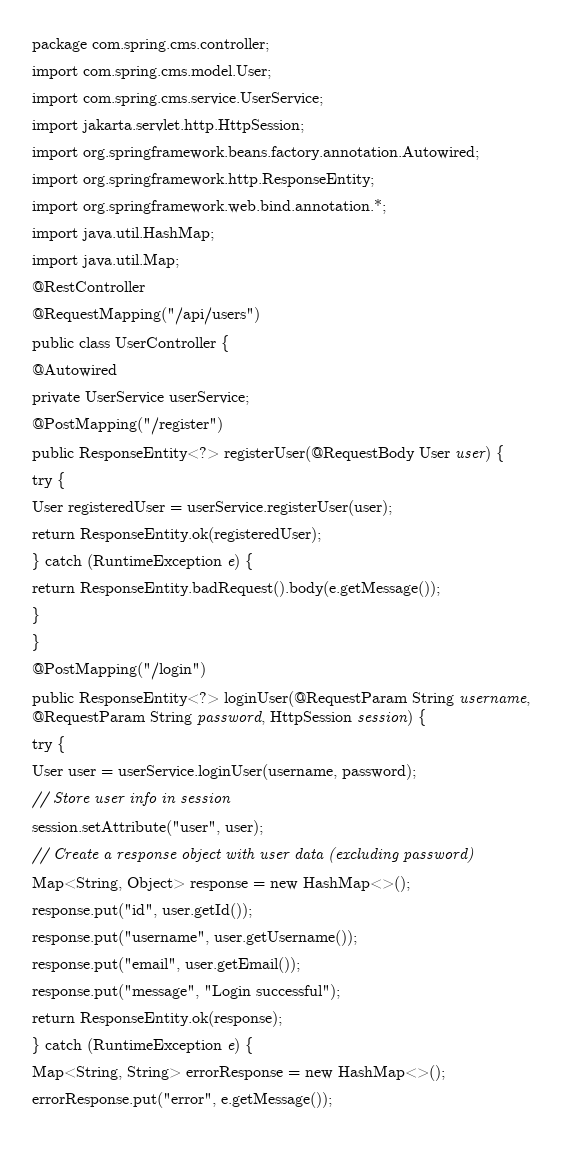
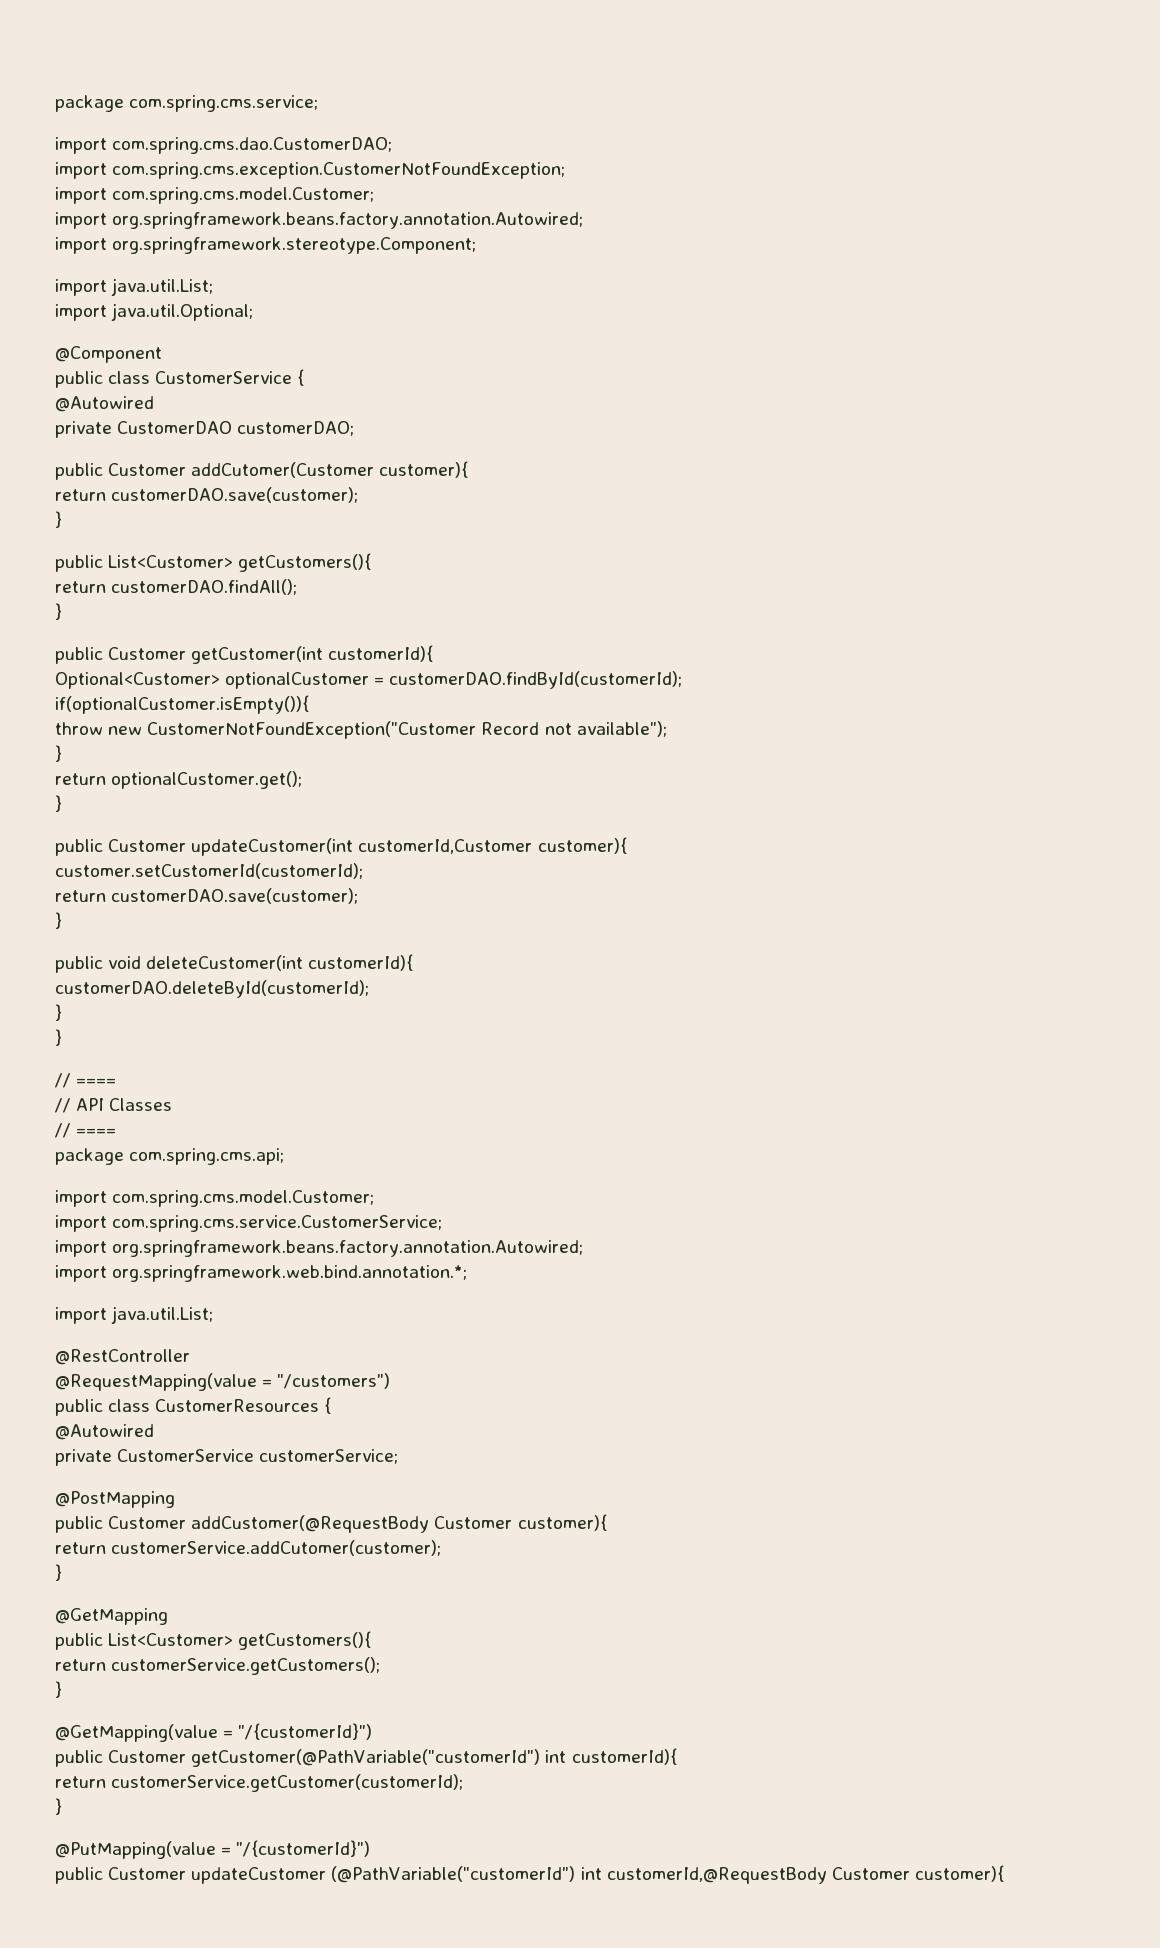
[32,38,269,52] [32,65,271,79] [32,92,323,106] [32,119,304,133] [32,146,479,160] [32,173,374,187] [32,199,386,214] [32,226,214,241] [32,253,179,268] [32,281,145,292] [32,307,260,325] [32,335,229,352] [32,364,117,377] [32,391,249,405] [32,417,223,435] [32,445,504,462] [32,472,65,489] [32,500,392,516] [32,527,321,543] [32,553,253,570] [32,581,440,597] [32,607,40,624] [32,634,40,651] [32,662,206,680] [32,691,530,707] [32,709,426,726] [32,736,65,753] [32,764,416,780] [32,791,231,809] [32,820,263,836] [32,847,474,865] [32,876,410,892] [32,903,252,919] [32,930,357,946] [32,957,300,973] [32,984,340,1000] [32,1011,282,1027] [32,1037,253,1054] [32,1065,445,1081] [32,1092,332,1108] package com.spring.cms.controller; // import com.spring.cms.model.User; // import com.spring.cms.service.UserService; // import jakarta.servlet.http.HttpSession; // import org.springframework.beans.factory.annotation.Autowired; // import org.springframework.http.ResponseEntity; // import org.springframework.web.bind.annotation.*; // import java.util.HashMap; // import java.util.Map; // @RestController // @RequestMapping("/api/users") // public class UserController { // @Autowired // private UserService userService; // @PostMapping("/register") // public ResponseEntity<?> registerUser(@RequestBody User user) { // try { // User registeredUser = userService.registerUser(user); // return ResponseEntity.ok(registeredUser); // } catch (RuntimeException e) { // return ResponseEntity.badRequest().body(e.getMessage()); // } // } // @PostMapping("/login") // public ResponseEntity<?> loginUser(@RequestParam String username, @RequestParam String password, HttpSession session) { // try { // User user = userService.loginUser(username, password); // // Store user info in session // session.setAttribute("user", user); // // Create a response object with user data (excluding password) // Map<String, Object> response = new HashMap<>(); // response.put("id", user.getId()); // response.put("username", user.getUsername()); // response.put("email", user.getEmail()); // response.put("message", "Login successful"); // return ResponseEntity.ok(response); // } catch (RuntimeException e) { // Map<String, String> errorResponse = new HashMap<>(); // errorResponse.put("error", e.getMessage()); -> [55,95,319,112] [55,137,393,154] [55,162,566,179] [55,187,375,204] [55,212,584,229] [55,237,477,254] [55,278,214,296] [55,303,254,321] [55,346,162,363] [55,369,305,388] [55,396,154,412] [55,421,355,438] [55,461,469,480] [55,487,359,503] [55,511,62,528] [55,553,372,572] [55,579,298,595] [55,603,62,620] [55,645,434,664] [55,671,683,689] [55,695,309,714] [55,721,667,739] [55,745,62,762] [55,771,303,789] [55,795,62,812] [55,837,627,856] [55,863,363,879] [55,888,359,904] [55,912,62,929] [55,954,414,973] [55,980,369,998] [55,1004,62,1021] [55,1029,62,1046] [54,1073,117,1088] [54,1098,173,1113] [54,1123,117,1138] [55,1148,285,1165] [55,1190,375,1207] [55,1215,443,1232] [55,1240,584,1257] [55,1265,468,1282] [55,1306,214,1324] [55,1349,190,1365] [55,1373,391,1391] [55,1397,332,1416] [55,1424,154,1440] [55,1449,399,1466] [55,1491,175,1508] [55,1514,607,1533] [55,1540,442,1556] [55,1564,62,1581] [55,1608,168,1625] [55,1631,372,1650] [55,1657,381,1675] [55,1681,62,1698] [55,1723,373,1742] [55,1748,677,1767] [55,1774,464,1792] [55,1798,62,1815] [55,1840,371,1859] [55,1865,1004,1884] package com.spring.cms.service; // import com.spring.cms.dao.CustomerDAO; // import com.spring.cms.exception.CustomerNotFoundException; // import com.spring.cms.model.Customer; // import org.springframework.beans.factory.annotation.Autowired; // import org.springframework.stereotype.Component; // import java.util.List; // import java.util.Optional; // @Component // public class CustomerService { // @Autowired // private CustomerDAO customerDAO; // public Customer addCutomer(Customer customer){ // return customerDAO.save(customer); // } // public List<Customer> getCustomers(){ // return customerDAO.findAll(); // } // public Customer getCustomer(int customerId){ // Optional<Customer> optionalCustomer = customerDAO.findById(customerId); // if(optionalCustomer.isEmpty()){ // throw new CustomerNotFoundException("Customer Record not available"); // } // return optionalCustomer.get(); // } // public Customer updateCustomer(int customerId,Customer customer){ // customer.setCustomerId(customerId); // return customerDAO.save(customer); // } // public void deleteCustomer(int customerId){ // customerDAO.deleteById(customerId); // } // } // // ==== // // API Classes // // ==== // package com.spring.cms.api; // import com.spring.cms.model.Customer; // import com.spring.cms.service.CustomerService; // import org.springframework.beans.factory.annotation.Autowired; // import org.springframework.web.bind.annotation.*; // import java.util.List; // @RestController // @RequestMapping(value = "/customers") // public class CustomerResources { // @Autowired // private CustomerService customerService; // @PostMapping // public Customer addCustomer(@RequestBody Customer customer){ // return customerService.addCutomer(customer); // } // @GetMapping // public List<Customer> getCustomers(){ // return customerService.getCustomers(); // } // @GetMapping(value = "/{customerId}") // public Customer getCustomer(@PathVariable("customerId") int customerId){ // return customerService.getCustomer(customerId); // } // @PutMapping(value = "/{customerId}") // public Customer updateCustomer (@PathVariable("customerId") int customerId,@RequestBody Customer customer){

